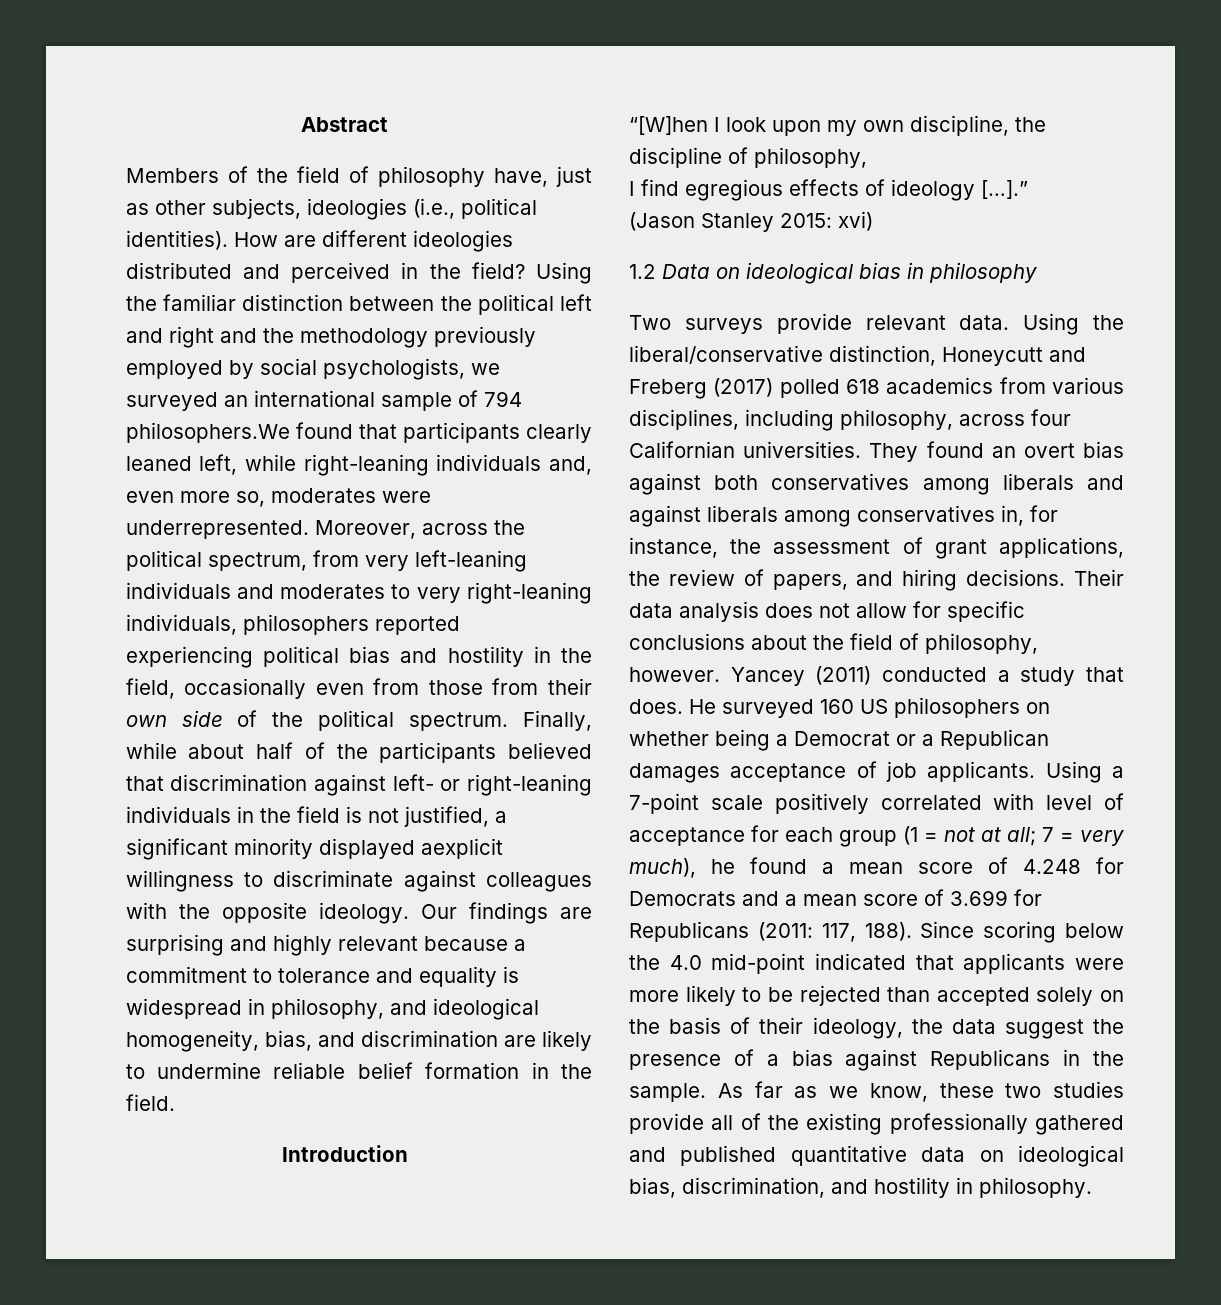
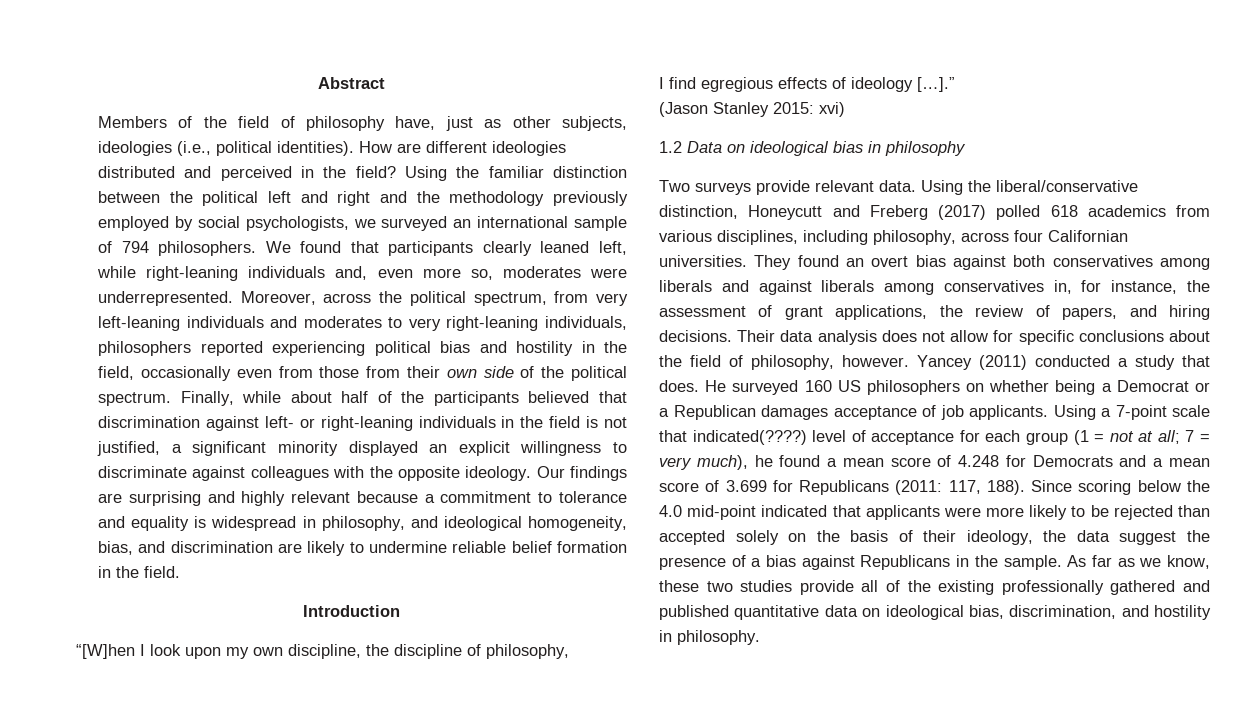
[125,422,290,443] philosophers.We -> [158,241,291,256] philosophers. We
[420,838,503,859] aexplicit -> [429,441,510,456] an explicit
[774,793,1035,814] positively correlated with -> [659,430,807,445] that indicated(????)

